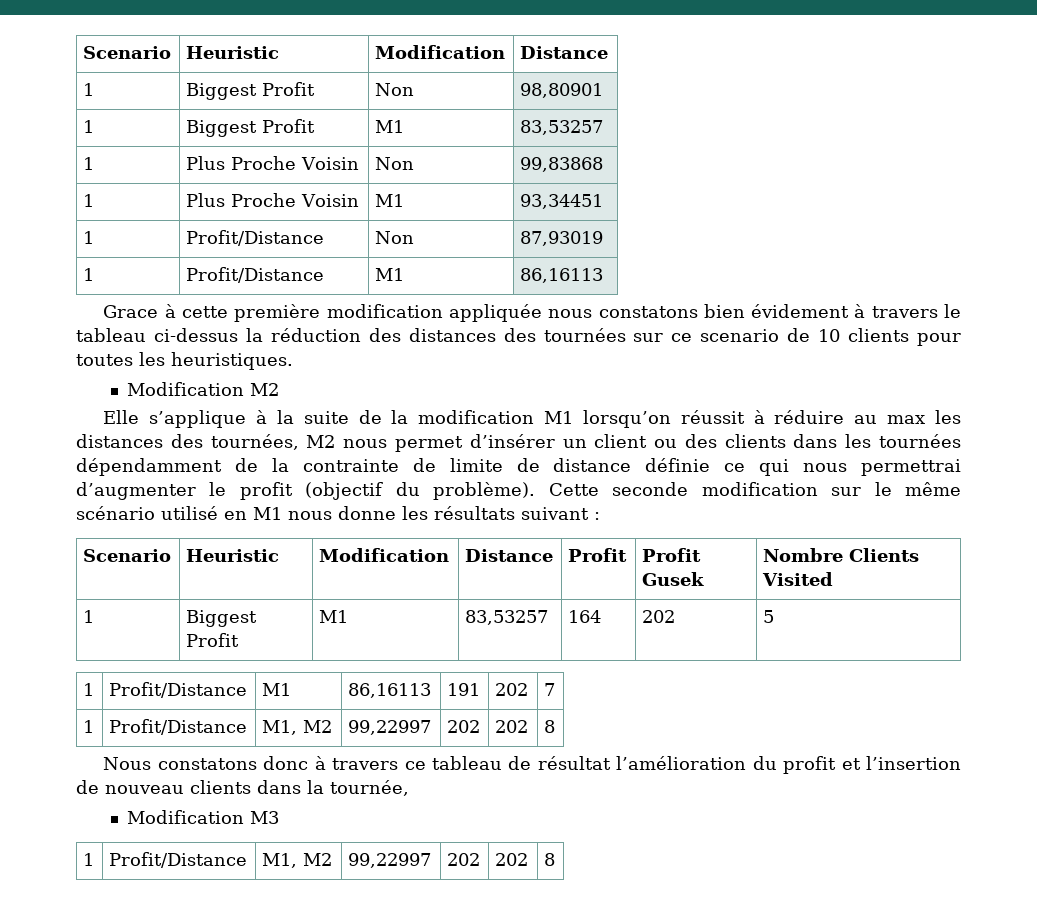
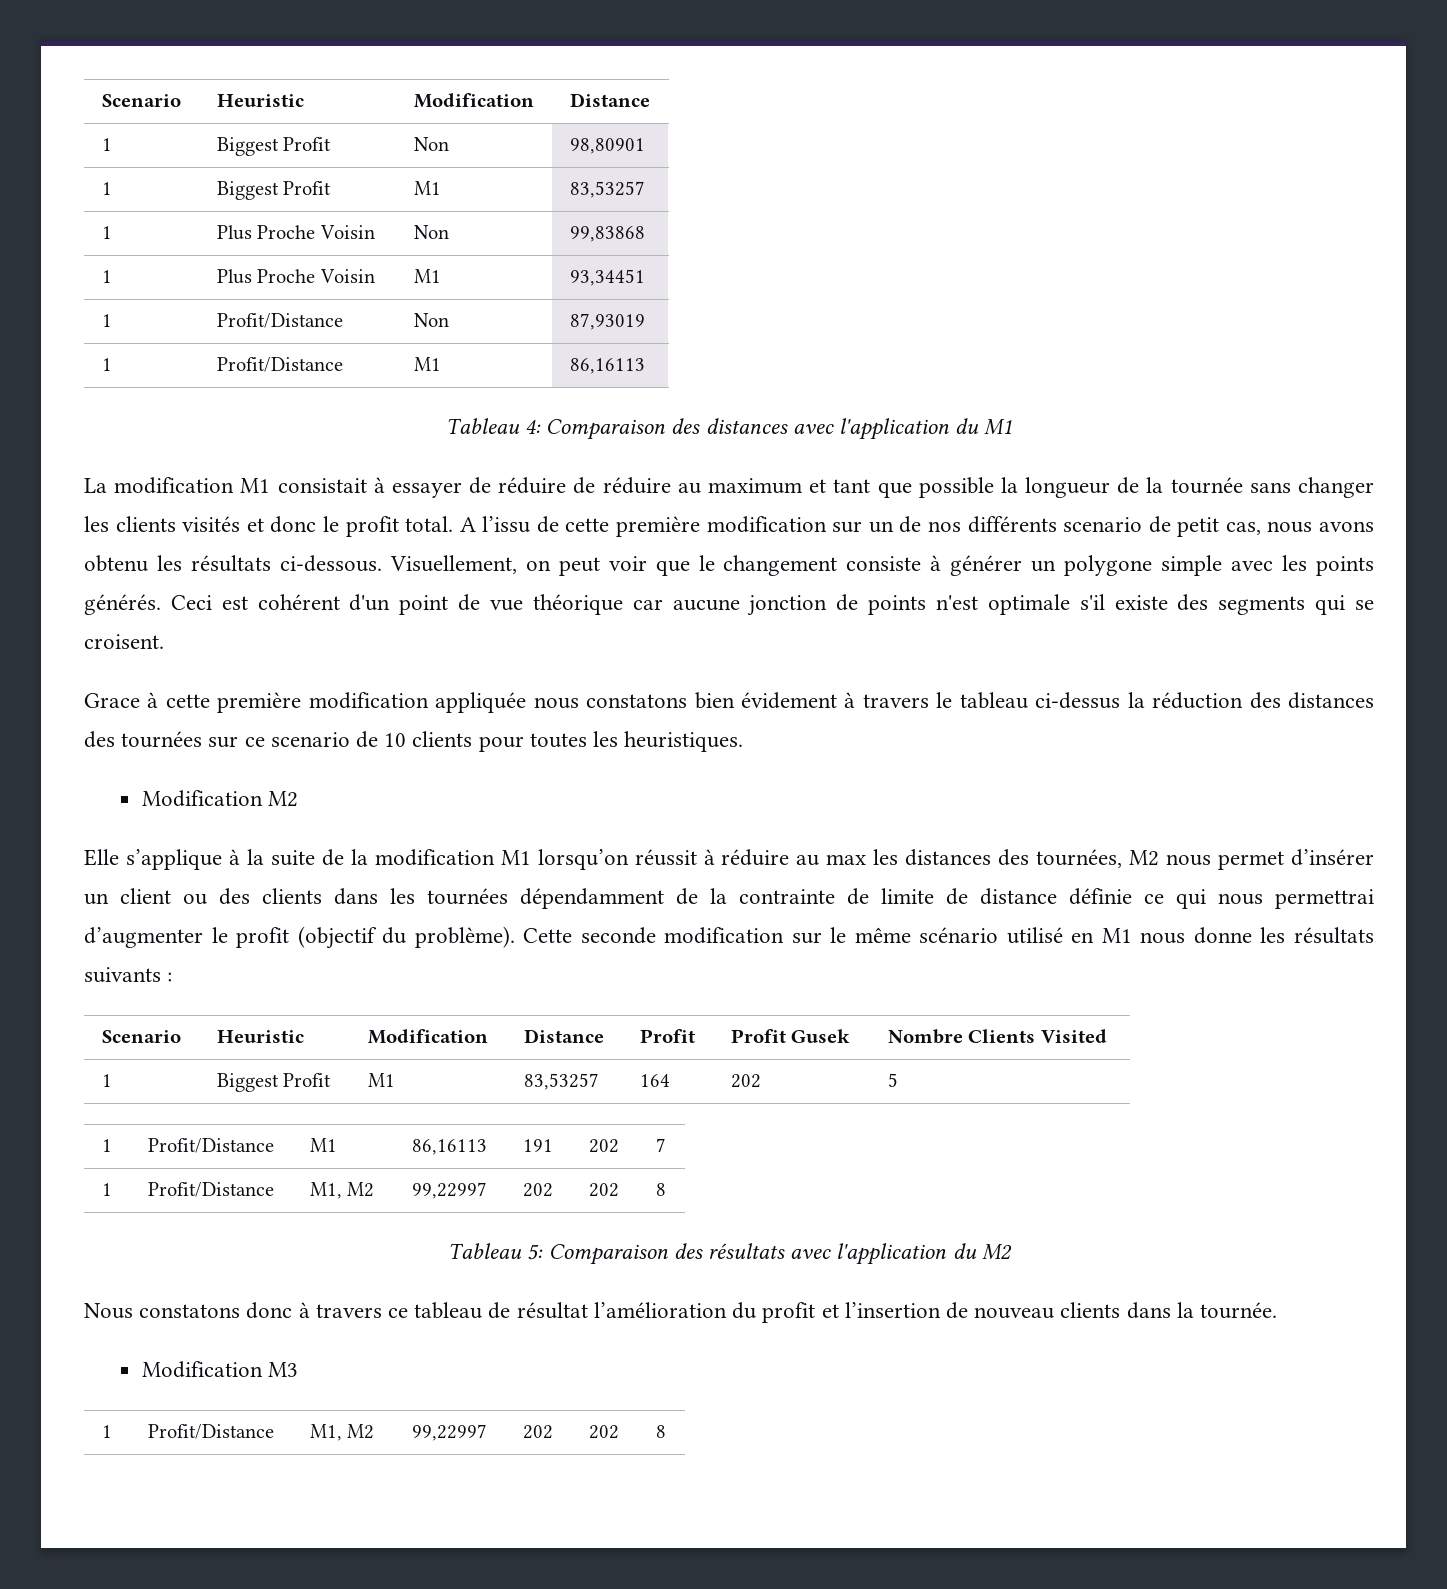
(604, 275) none -> [445,418,1013,440] [84,477,1374,498] [84,516,1374,537] [84,555,1374,576] [84,594,1375,616] [84,634,164,649] // Tableau 4: Comparaison des distances avec l'application du M1 // La modification M1 consistait à essayer de réduire de réduire au maximum et tant que possible la longueur de la tournée sans changer les clients visités et donc le profit total. A l’issu de cette première modification sur un de nos différents scenario de petit cas, nous avons obtenu les résultats ci-dessous. Visuellement, on peut voir que le changement consiste à générer un polygone simple avec les points générés. Ceci est cohérent d'un point de vue théorique car aucune jonction de points n'est optimale s'il existe des segments qui se croisent.
[521,507,589,520] suivant -> [84,967,161,983] suivants
(556, 726) none -> [448,1243,1012,1265] // Tableau 5: Comparaison des résultats avec l'application du M2
[330,780,409,796] tournée, -> [1199,1302,1277,1319] tournée.

